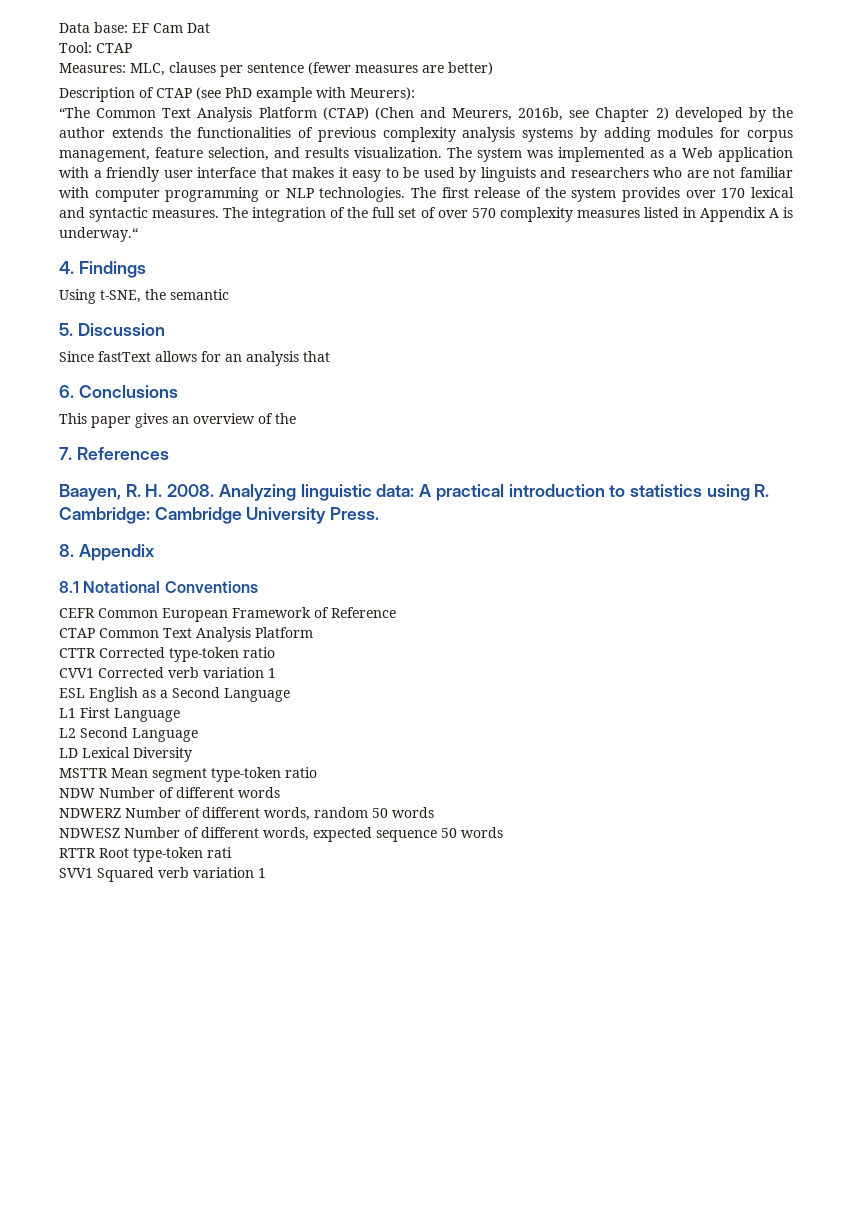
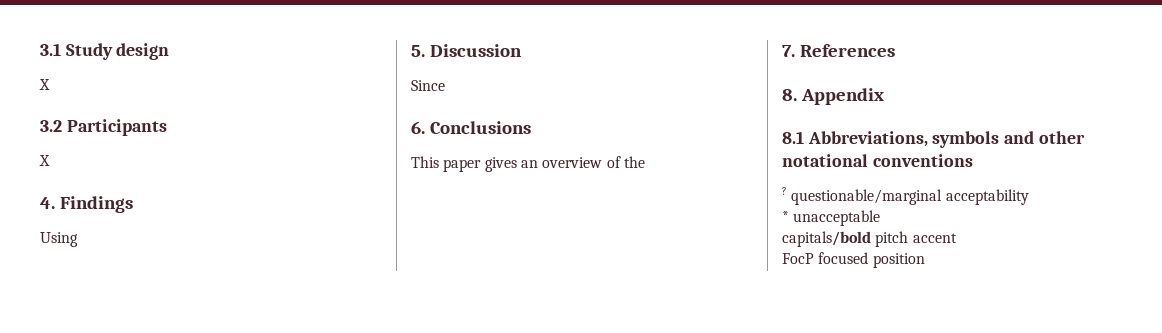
[59,22,210,33] [59,42,132,53] [59,62,493,77] [59,87,415,102] [59,107,793,122] [59,127,793,142] [59,147,793,162] [59,167,793,182] [59,187,794,202] [59,207,793,222] [59,227,138,242] Data base: EF Cam Dat // Tool: CTAP // Measures: MLC, clauses per sentence (fewer measures are better) // Description of CTAP (see PhD example with Meurers): // “The Common Text Analysis Platform (CTAP) (Chen and Meurers, 2016b, see Chapter 2) developed by the author extends the functionalities of previous complexity analysis systems by adding modules for corpus management, feature selection, and results visualization. The system was implemented as a Web application with a friendly user interface that makes it easy to be used by linguists and researchers who are not familiar with computer programming or NLP technologies. The first release of the system provides over 170 lexical and syntactic measures. The integration of the full set of over 570 complexity measures listed in Appendix A is underway.“ -> [40,43,170,60] [39,79,50,90] [40,119,167,136] [39,155,50,166] 3.1 Study design // X // 3.2 Participants // X
[100,289,229,303] t-SNE, the semantic -> (78, 239) none
[98,351,330,366] fastText allows for an analysis that -> (445, 85) none
[59,484,770,501] [59,507,380,524] [59,544,155,561] [59,581,258,593] [59,607,396,622] [59,627,313,642] [59,647,275,662] [59,667,276,678] [59,687,290,702] [59,707,180,722] [59,727,198,742] [59,747,192,762] [59,767,317,782] [59,787,280,798] [59,807,434,821] [59,827,503,842] [59,847,232,862] [59,867,266,882] Baayen, R. H. 2008. Analyzing linguistic data: A practical introduction to statistics using R. Cambridge: Cambridge University Press. // 8. Appendix // 8.1 Notational Conventions // CEFR Common European Framework of Reference // CTAP Common Text Analysis Platform // CTTR Corrected type-token ratio // CVV1 Corrected verb variation 1 // ESL English as a Second Language // L1 First Language // L2 Second Language // LD Lexical Diversity // MSTTR Mean segment type-token ratio // NDW Number of different words // NDWERZ Number of different words, random 50 words // NDWESZ Number of different words, expected sequence 50 words // RTTR Root type-token rati // SVV1 Squared verb variation 1 -> [782,88,884,105] [782,131,1085,148] [782,154,973,167] [782,187,1029,205] [782,210,881,226] [782,231,957,247] [782,252,925,268] 8. Appendix // 8.1 Abbreviations, symbols and other notational conventions // ? questionable/marginal acceptability // * unacceptable // capitals/bold pitch accent // FocP focused position

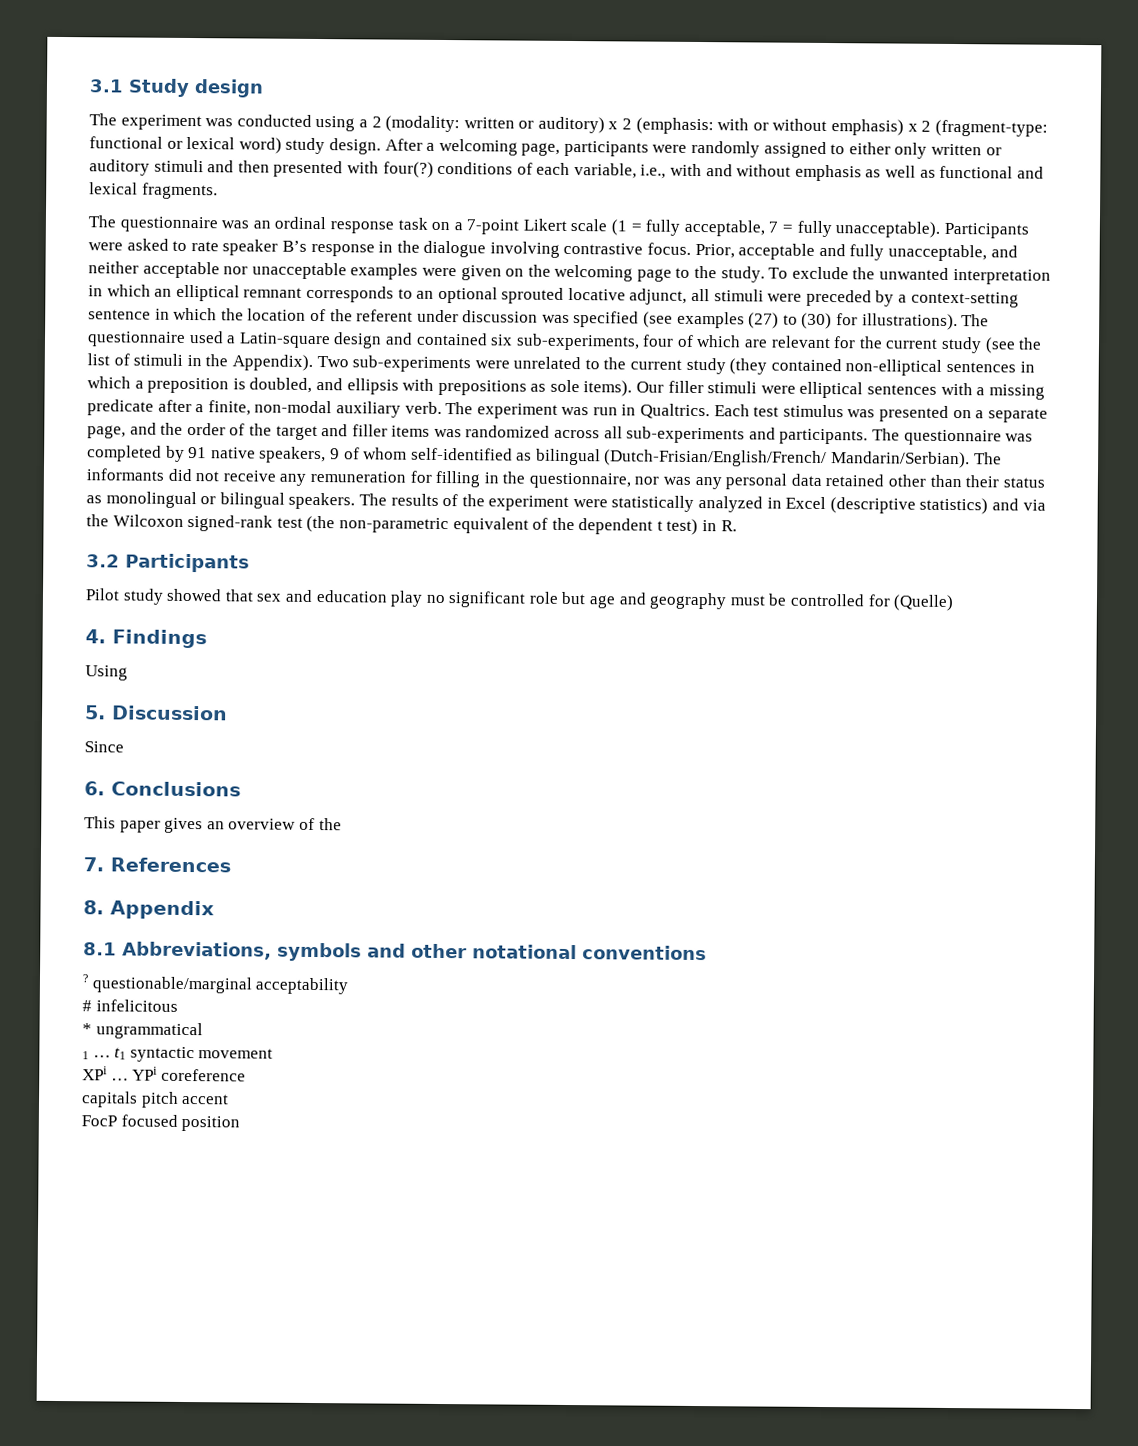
[39,79,50,90] [40,119,167,136] [39,155,50,166] X // 3.2 Participants // X -> [89,113,1048,137] [89,136,1002,159] [89,159,1044,182] [89,182,218,200] [88,215,1029,239] [88,238,1018,262] [88,261,1051,285] [88,284,1019,308] [88,307,990,331] [87,331,1043,354] [87,353,1035,376] [87,376,1045,400] [87,399,1048,423] [87,422,1034,446] [87,445,1002,469] [86,468,1045,490] [86,491,1046,515] [86,514,737,536] [86,553,250,573] [85,588,955,612] The experiment was conducted using a 2 (modality: written or auditory) x 2 (emphasis: with or without emphasis) x 2 (fragment-type: functional or lexical word) study design. After a welcoming page, participants were randomly assigned to either only written or auditory stimuli and then presented with four(?) conditions of each variable, i.e., with and without emphasis as well as functional and lexical fragments. // The questionnaire was an ordinal response task on a 7-point Likert scale (1 = fully acceptable, 7 = fully unacceptable). Participants were asked to rate speaker B’s response in the dialogue involving contrastive focus. Prior, acceptable and fully unacceptable, and neither acceptable nor unacceptable examples were given on the welcoming page to the study. To exclude the unwanted interpretation in which an elliptical remnant corresponds to an optional sprouted locative adjunct, all stimuli were preceded by a context-setting sentence in which the location of the referent under discussion was specified (see examples (27) to (30) for illustrations). The questionnaire used a Latin-square design and contained six sub-experiments, four of which are relevant for the current study (see the list of stimuli in the Appendix). Two sub-experiments were unrelated to the current study (they contained non-elliptical sentences in which a preposition is doubled, and ellipsis with prepositions as sole items). Our filler stimuli were elliptical sentences with a missing predicate after a finite, non-modal auxiliary verb. The experiment was run in Qualtrics. Each test stimulus was presented on a separate page, and the order of the target and filler items was randomized across all sub-experiments and participants. The questionnaire was completed by 91 native speakers, 9 of whom self-identified as bilingual (Dutch-Frisian/English/French/ Mandarin/Serbian). The informants did not receive any remuneration for filling in the questionnaire, nor was any personal data retained other than their status as monolingual or bilingual speakers. The results of the experiment were statistically analyzed in Excel (descriptive statistics) and via the Wilcoxon signed-rank test (the non-parametric equivalent of the dependent t test) in R. // 3.2 Participants // Pilot study showed that sex and education play no significant role but age and geography must be controlled for (Quelle)
(1029, 197) none -> [82,999,178,1012] // # infelicitous
[793,210,881,226] [782,231,871,247] unacceptable // capitals/bold -> [95,1022,203,1040] [82,1046,274,1063] [82,1066,246,1082] [81,1091,138,1108] ungrammatical // 1 … t1 syntactic movement // XPi … YPi coreference // capitals

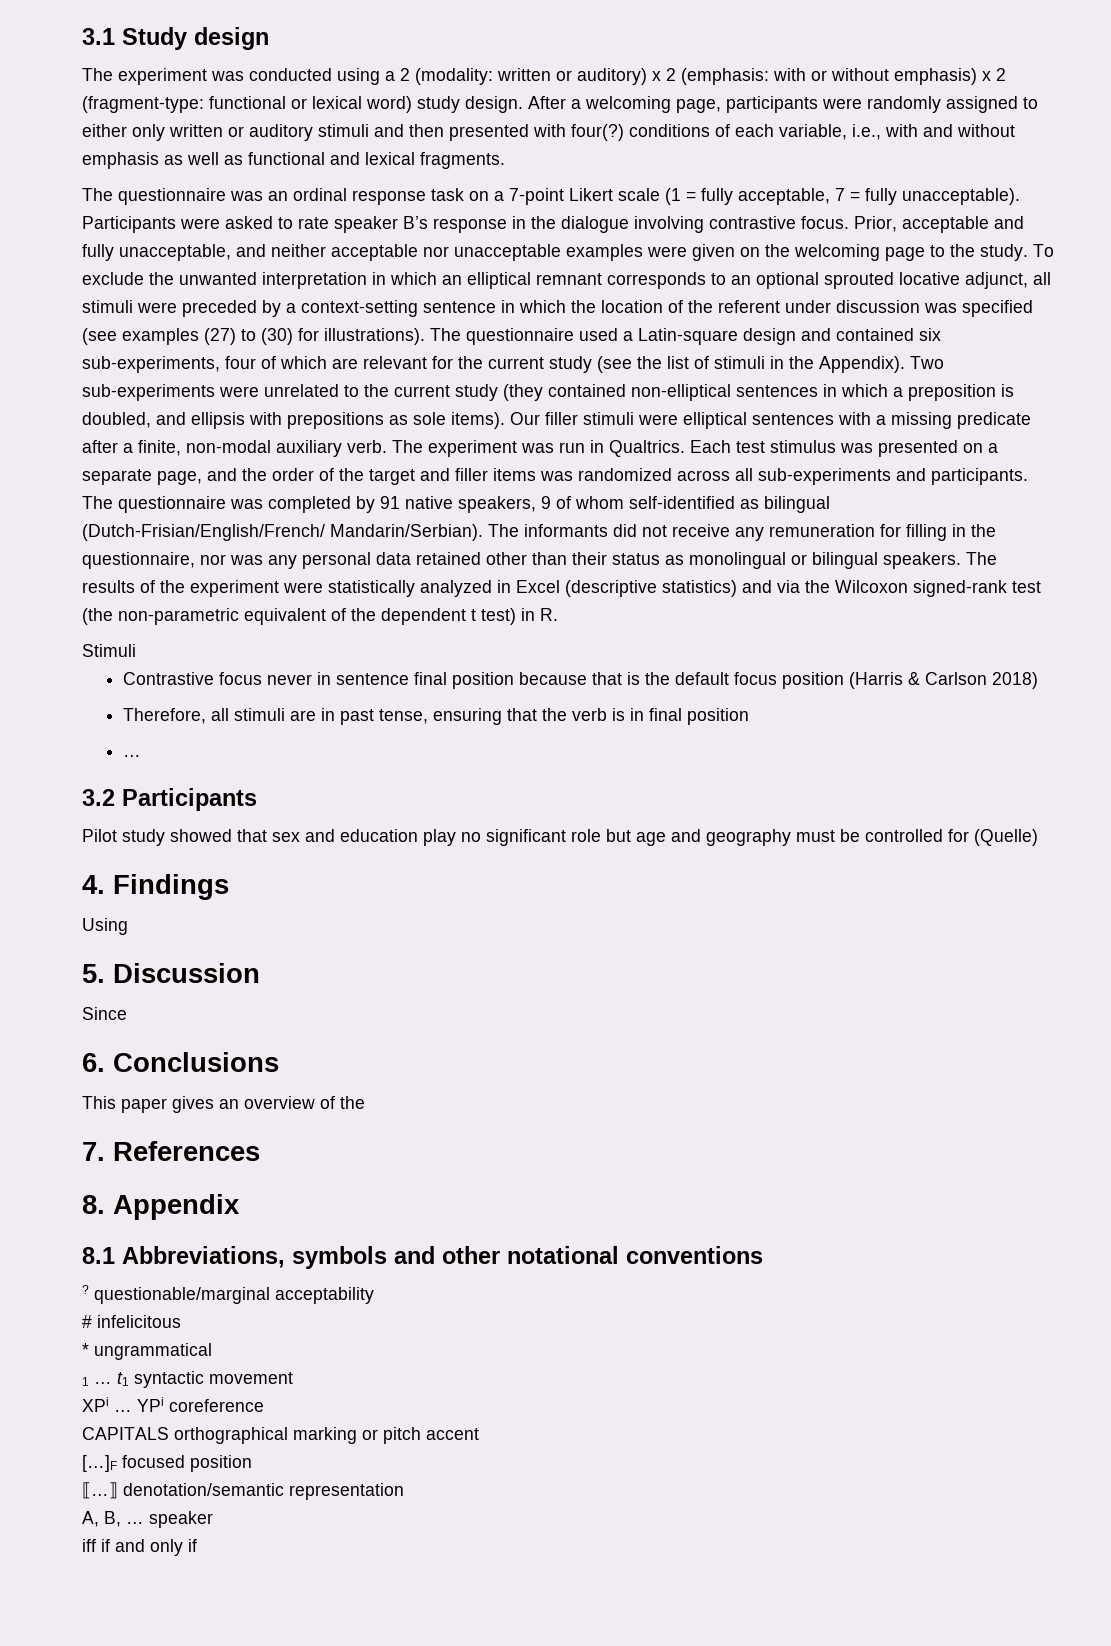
(737, 526) none -> [82,644,136,657] [122,672,1038,689] [122,708,749,725] [122,755,141,757] // Stimuli // Contrastive focus never in sentence final position because that is the default focus position (Harris & Carlson 2018) // Therefore, all stimuli are in past tense, ensuring that the verb is in final position // …
[81,1091,138,1108] capitals -> [82,1427,378,1444] CAPITALS orthographical marking or
[81,1115,117,1127] FocP -> [82,1455,117,1472] […]F
(241, 1123) none -> [82,1482,404,1500] [82,1511,213,1528] [82,1539,197,1556] // ⟦…⟧ denotation/semantic representation // A, B, … speaker // iff if and only if

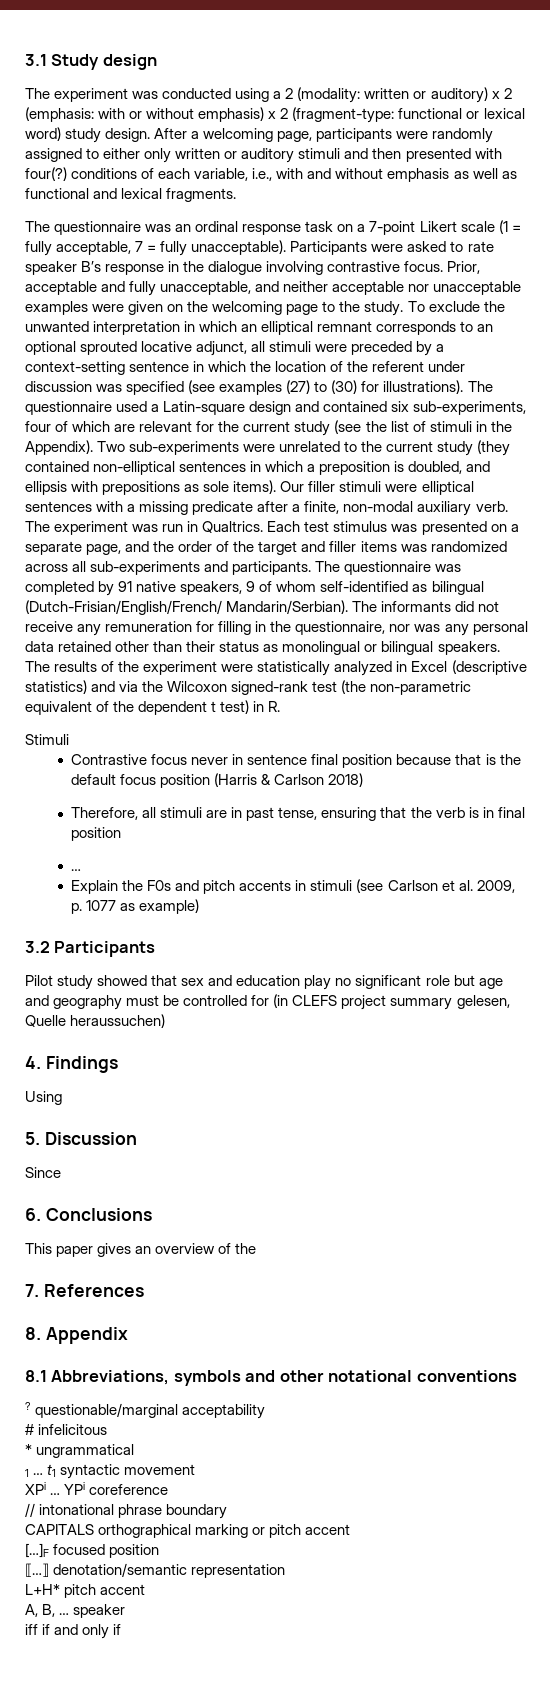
(141, 756) none -> [71,879,515,894] [71,899,200,914] // Explain the F0s and pitch accents in stimuli (see Carlson et al. 2009, p. 1077 as example)
[974,829,1038,846] (Quelle) -> [273,994,510,1010] [25,1014,166,1028] (in CLEFS project summary gelesen, Quelle heraussuchen)
(264, 1405) none -> [25,1503,228,1519] // // intonational phrase boundary
(404, 1491) none -> [25,1584,146,1598] // L+H* pitch accent

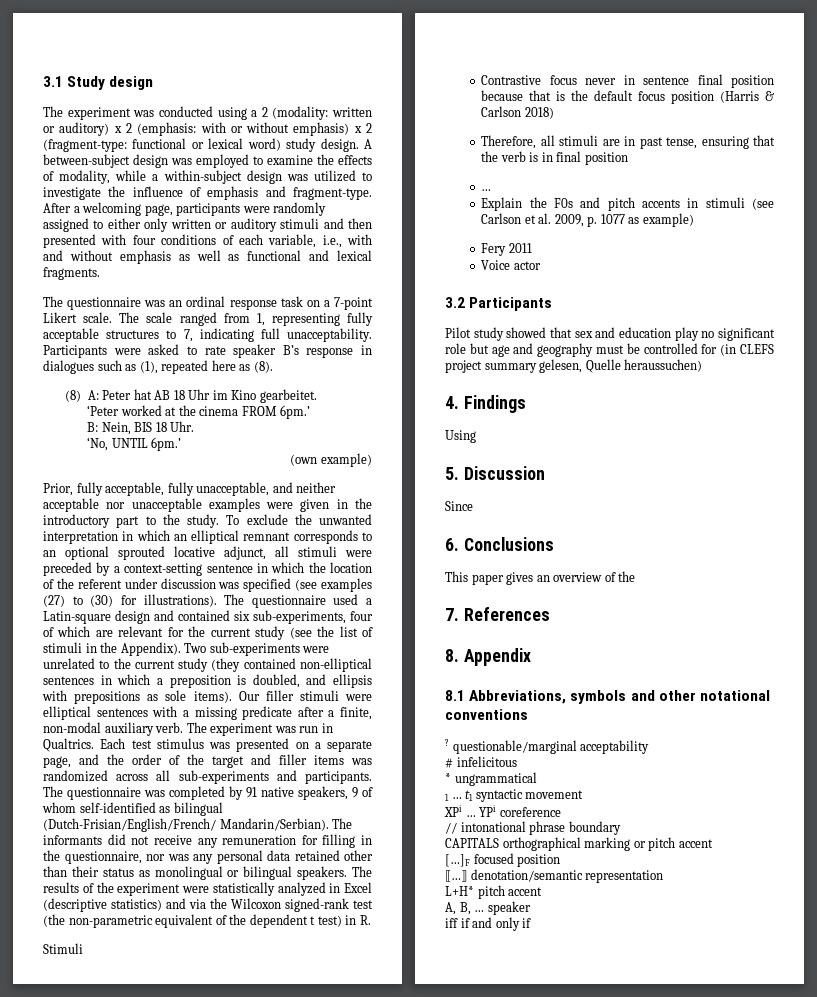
(151, 135) none -> [364,139,372,149] [43,154,372,168] [43,170,372,184] [43,186,372,200] A between-subject design was employed to examine the effects of modality, while a within-subject design was utilized to investigate the influence of emphasis and fragment-type.
[25,167,67,181] four(?) -> [132,235,156,245] four
[460,220,521,234] [25,240,287,256] scale (1 = fully acceptable, 7 = fully unacceptable). -> [83,312,373,326] [43,328,372,342] scale. The scale ranged from 1, representing fully acceptable structures to 7, indicating full unacceptability.
[183,261,481,275] [25,281,126,295] the dialogue involving contrastive focus. Prior, acceptable and -> [43,360,273,374] [65,389,317,403] [87,405,311,419] [87,421,195,435] [87,437,182,451] [290,453,372,467] [43,482,165,496] dialogues such as (1), repeated here as (8). // (8) A: Peter hat AB 18 Uhr im Kino gearbeitet. // ‘Peter worked at the cinema FROM 6pm.’ // B: Nein, BIS 18 Uhr. // ‘No, UNTIL 6pm.’ // (own example) // Prior, fully acceptable,
[167,301,319,315] on the welcoming page -> [336,498,372,509] [43,514,140,528] in the introductory part
(200, 906) none -> [481,243,532,256] [481,260,541,270] // Fery 2011 // Voice actor

